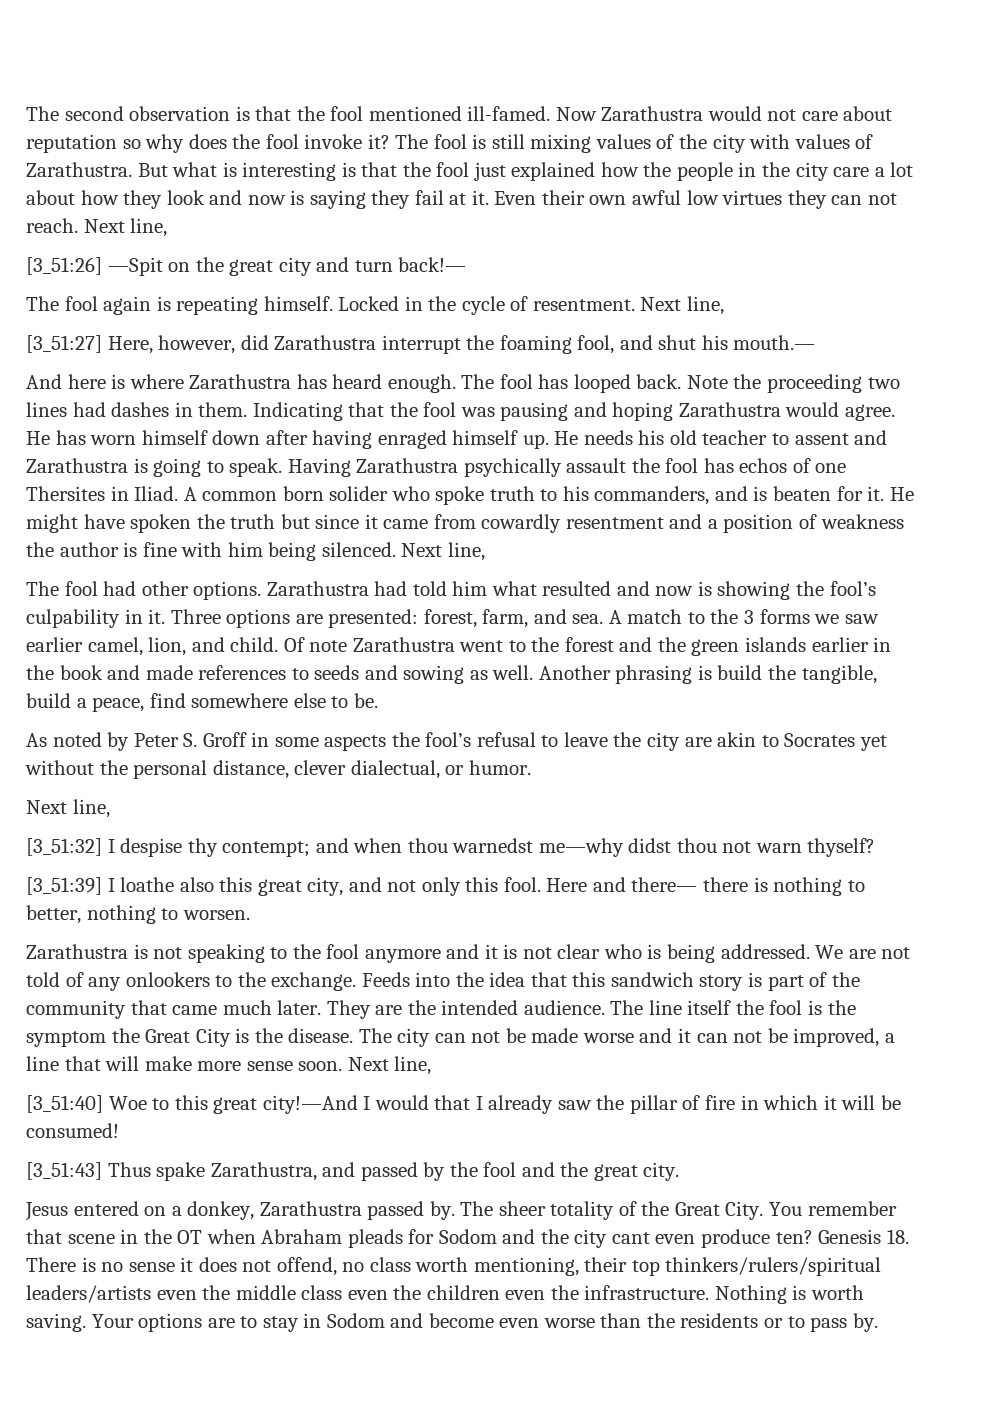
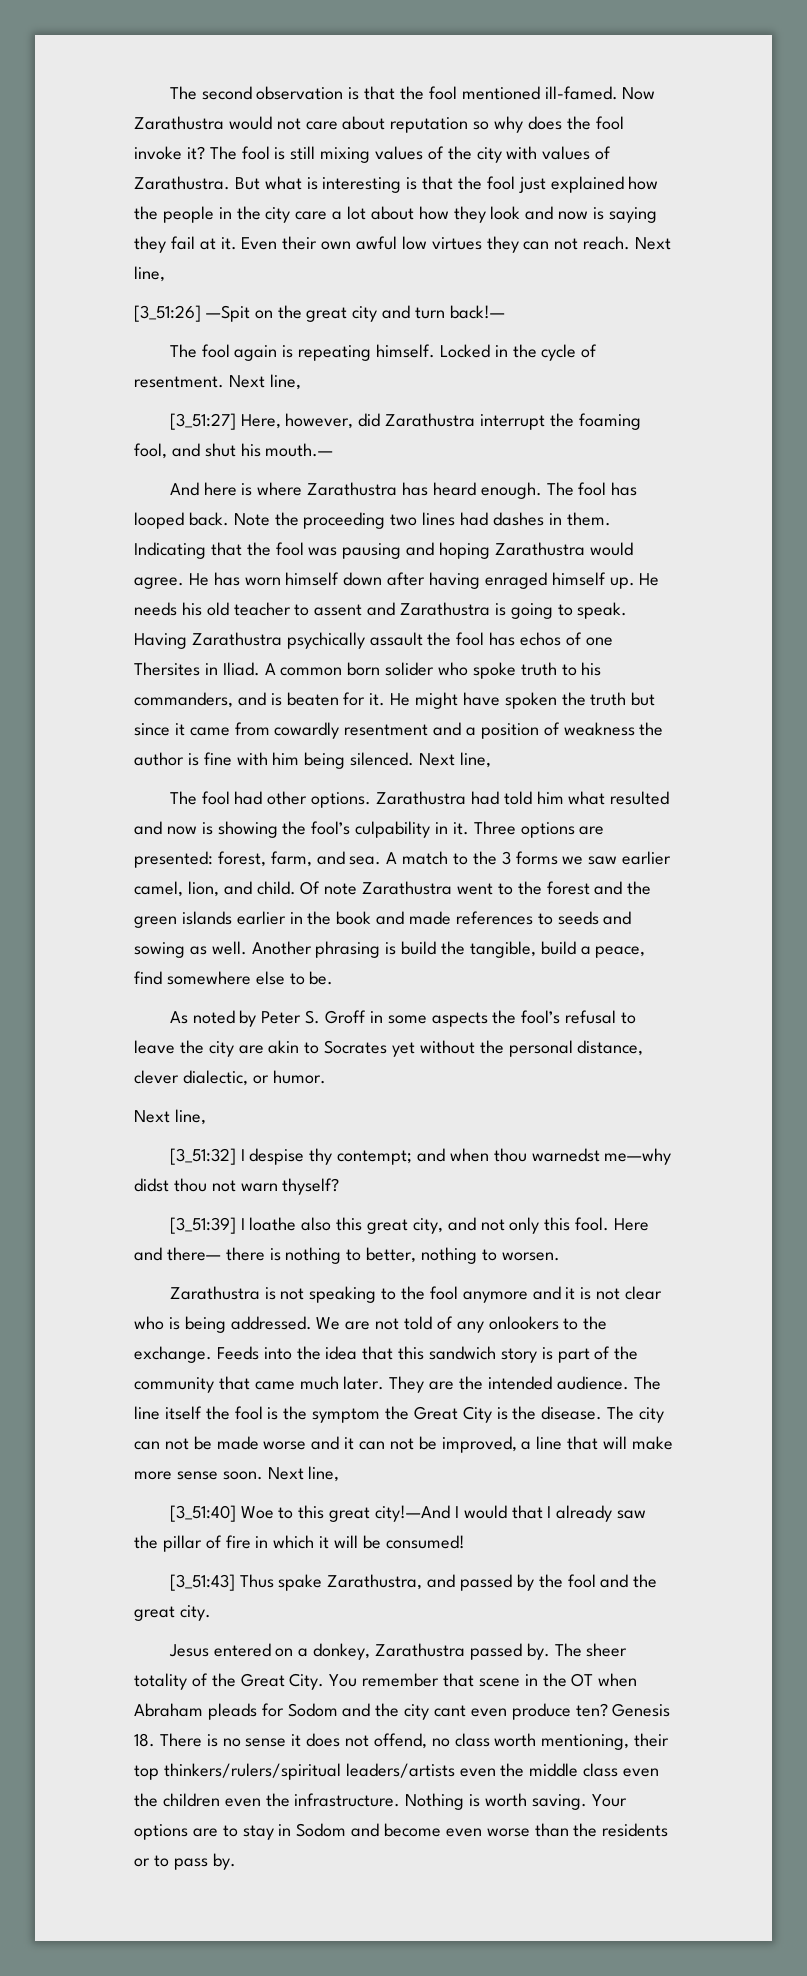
[350,760,440,779] dialectual, -> [182,1070,248,1086] dialectic,

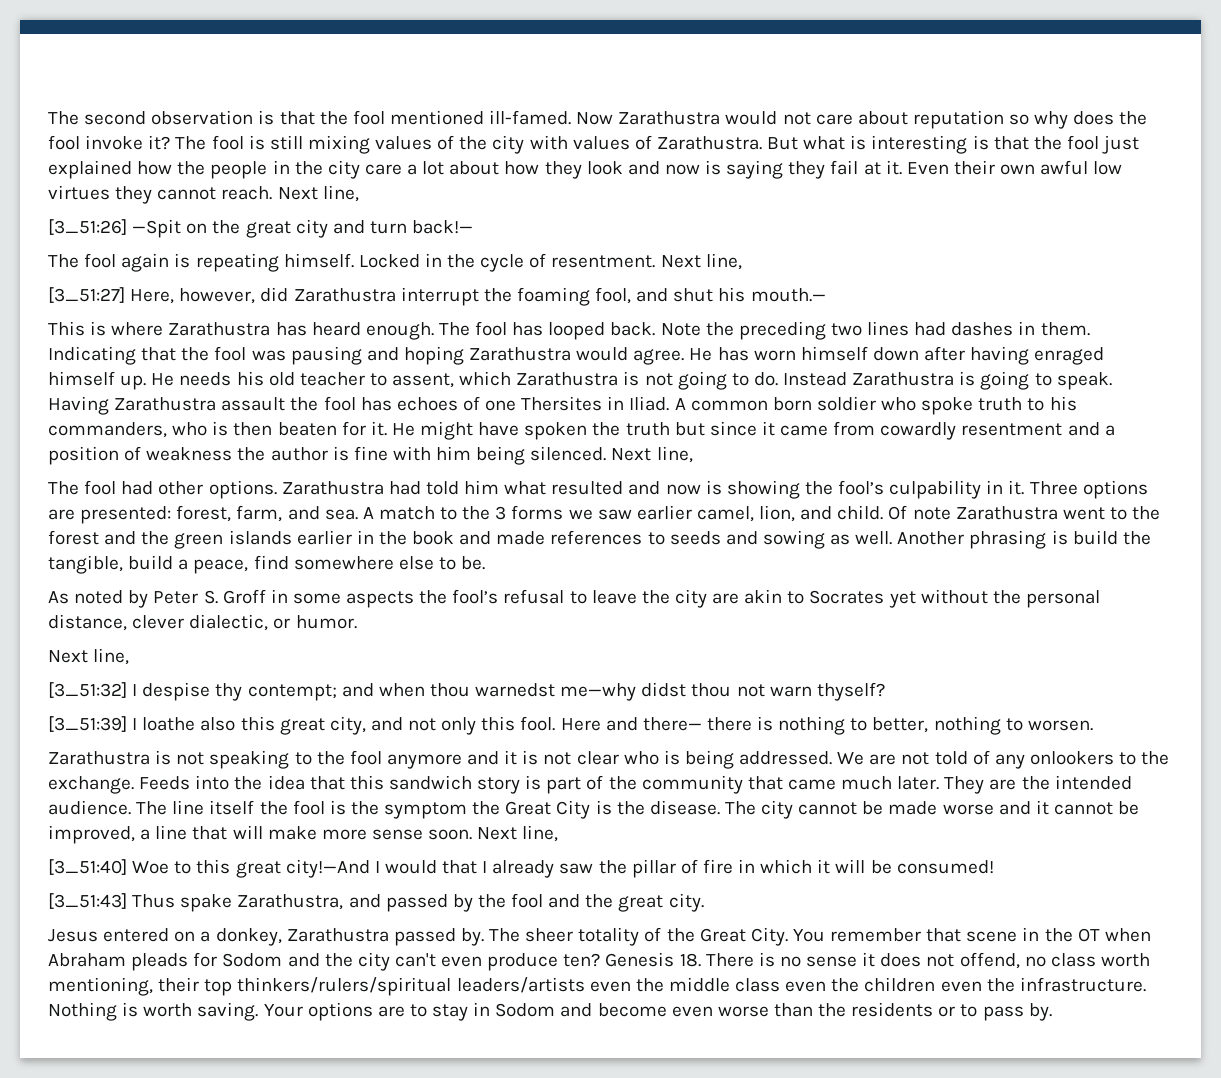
[523,238,579,250] can not -> [157,187,217,200] cannot
[169,482,237,496] And here -> [48,321,85,336] This
[303,512,386,529] proceeding -> [738,321,826,340] preceding
[314,602,396,616] assent and -> [392,371,848,390] assent, which Zarathustra is not going to do. Instead
[286,632,365,649] psychically -> (217, 404) none
[520,632,562,646] echos -> [396,397,458,411] echoes
[385,662,435,676] solider -> [816,396,876,411] soldier
[237,692,282,706] and is -> [172,421,273,436] who is then
[134,1438,189,1450] can not -> [798,802,858,815] cannot
[359,1438,414,1450] can not -> [1053,802,1113,815] cannot
[434,1705,467,1717] cant -> [394,953,436,967] can't

